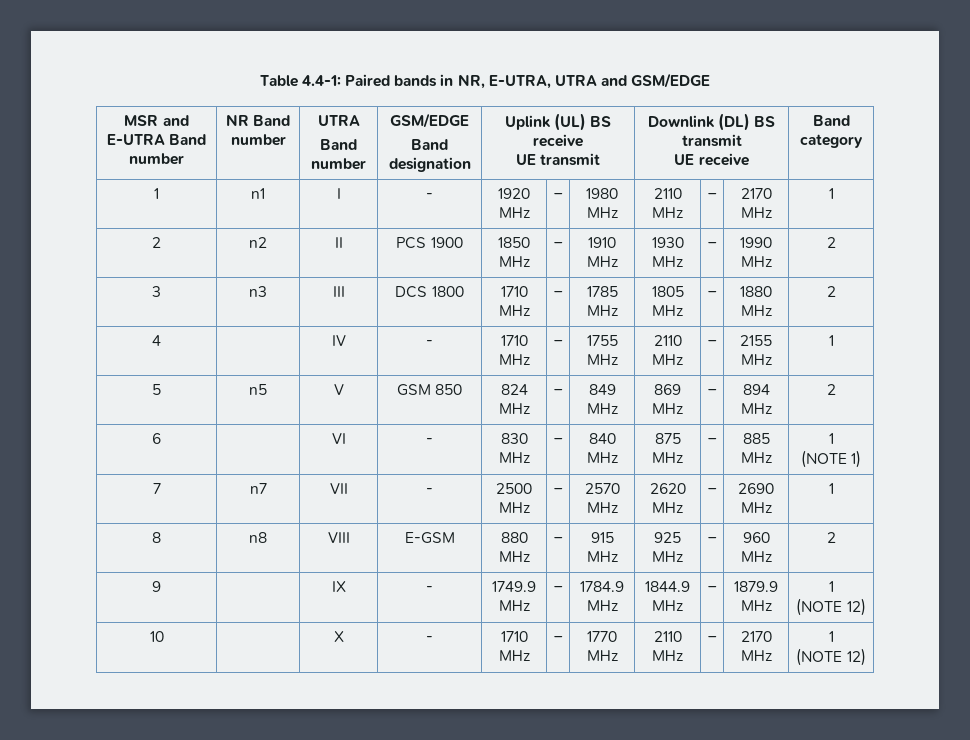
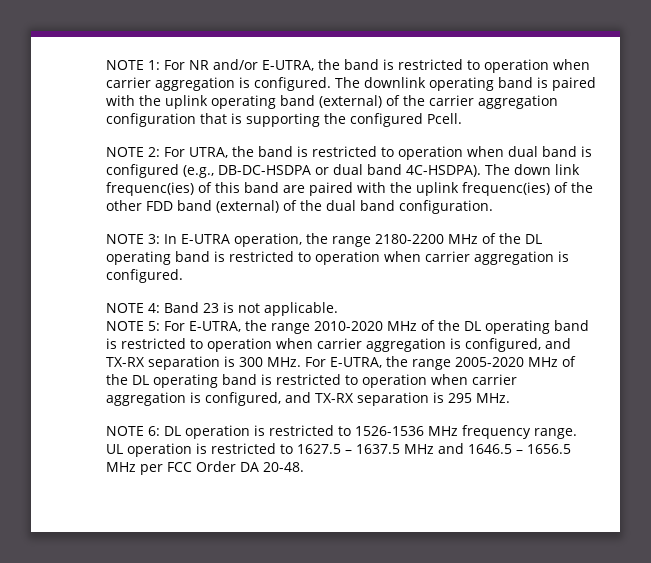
[259,73,711,89] [124,115,189,126] [106,134,207,145] [129,153,184,165] [225,115,291,126] [230,134,286,146] [317,115,360,126] [320,139,357,150] [311,158,366,170] [390,113,469,128] [411,139,448,150] [388,157,471,172] [504,113,612,131] [533,134,583,147] [515,153,601,166] [647,113,776,131] [681,134,742,147] [674,153,749,166] [812,115,850,126] [800,134,864,148] [154,188,159,199] [251,188,265,199] [336,188,341,199] [426,193,433,199] [498,188,530,199] [498,207,530,218] [553,193,563,199] [586,188,618,199] [586,207,618,218] [653,188,682,199] [652,207,684,218] [707,193,717,199] [740,188,772,199] [740,207,772,218] [828,188,834,199] [152,237,161,248] [249,237,267,248] [334,237,343,248] [396,237,463,249] [498,237,530,248] [498,256,530,267] [553,242,563,248] [588,237,616,248] [586,256,618,267] [651,237,684,248] [652,256,684,267] [707,242,717,248] [740,237,773,248] [740,256,772,267] [826,237,836,248] [152,286,161,297] [249,286,267,297] [332,286,345,297] [395,286,464,298] [500,286,528,297] [498,305,530,316] [553,291,563,297] [586,286,618,297] [586,305,618,316] [651,286,684,297] [652,305,684,316] [707,291,717,297] [740,286,773,297] [740,305,772,316] [826,286,836,297] [152,335,161,346] [331,335,346,346] [426,340,433,346] [500,335,528,346] [498,354,530,365] [553,340,563,346] [586,335,618,346] [586,354,618,365] [653,335,682,346] [652,354,684,365] [707,340,717,346] [740,335,773,346] [740,354,772,365] [828,335,834,346] [152,384,161,395] [249,384,267,395] [333,384,344,395] [396,384,463,396] [500,384,528,395] [498,403,530,414] [553,389,563,395] [588,384,616,395] [586,403,618,414] [654,384,682,395] [652,403,684,414] [707,389,717,395] [742,384,770,395] [740,403,772,414] [826,384,836,395] [152,433,161,444] [331,433,346,444] [426,438,433,444] [500,433,528,444] [498,452,530,463] [553,438,563,444] [588,433,616,444] [586,452,618,463] [654,433,681,444] [652,452,684,463] [707,438,717,444] [742,433,770,444] [740,452,772,463] [828,433,834,444] [800,450,862,468] [152,483,161,494] [249,483,267,494] [329,483,348,494] [426,488,433,494] [496,483,532,494] [498,502,530,513] [553,488,563,494] [584,483,620,494] [586,502,618,513] [649,483,686,494] [652,502,684,513] [707,488,717,494] [738,483,775,494] [740,502,772,513] [828,483,834,494] [152,532,161,543] [249,532,267,543] [327,532,350,543] [404,532,455,544] [500,532,528,543] [498,551,530,562] [553,537,563,543] [590,532,614,543] [586,551,618,562] [654,532,682,543] [652,551,684,562] [707,537,717,543] [742,532,770,543] [740,551,772,562] [826,532,836,543] [152,581,161,592] [331,581,346,592] [426,586,433,592] [492,581,536,592] [498,600,530,611] [553,586,563,592] [580,581,624,592] [586,600,618,611] [645,581,691,592] [652,600,684,611] [707,586,717,592] [734,581,779,592] [740,600,772,611] [828,581,834,592] [796,598,866,616] [149,631,164,642] [333,631,344,642] [426,636,433,642] [500,631,528,642] [498,650,530,661] [553,636,563,642] [587,631,617,642] [586,650,618,661] [653,631,682,642] [652,650,684,661] [707,636,717,642] [740,631,772,642] [740,650,772,661] [828,631,834,642] [796,648,866,666] Table 4.4-1: Paired bands in NR, E-UTRA, UTRA and GSM/EDGE // MSR and E-UTRA Band number | NR Band number | UTRA // Band number | GSM/EDGE // Band designation | Uplink (UL) BS receive // UE transmit | Downlink (DL) BS transmit // UE receive | Band category // 1 | n1 | I | - | 1920 MHz | – | 1980 MHz | 2110 MHz | – | 2170 MHz | 1 // 2 | n2 | II | PCS 1900 | 1850 MHz | – | 1910 MHz | 1930 MHz | – | 1990 MHz | 2 // 3 | n3 | III | DCS 1800 | 1710 MHz | – | 1785 MHz | 1805 MHz | – | 1880 MHz | 2 // 4 | | IV | - | 1710 MHz | – | 1755 MHz | 2110 MHz | – | 2155 MHz | 1 // 5 | n5 | V | GSM 850 | 824 MHz | – | 849 MHz | 869 MHz | – | 894 MHz | 2 // 6 | | VI | - | 830 MHz | – | 840 MHz | 875 MHz | – | 885 MHz | 1 // (NOTE 1) // 7 | n7 | VII | - | 2500 MHz | – | 2570 MHz | 2620 MHz | – | 2690 MHz | 1 // 8 | n8 | VIII | E-GSM | 880 MHz | – | 915 MHz | 925 MHz | – | 960 MHz | 2 // 9 | | IX | - | 1749.9 MHz | – | 1784.9 MHz | 1844.9 MHz | – | 1879.9 MHz | 1 // (NOTE 12) // 10 | | X | - | 1710 MHz | – | 1770 MHz | 2110 MHz | – | 2170 MHz | 1 // (NOTE 12) -> [106,59,591,73] [106,77,597,91] [106,95,559,109] [106,113,463,127] [106,146,593,160] [106,164,581,178] [106,182,594,196] [106,200,494,214] [106,233,543,247] [106,251,570,265] [106,269,184,283] [106,302,339,316] [106,320,590,334] [106,338,572,352] [106,356,577,370] [106,374,518,388] [106,392,511,406] [106,425,578,439] [106,443,572,457] [106,461,305,475] NOTE 1: For NR and/or E-UTRA, the band is restricted to operation when carrier aggregation is configured. The downlink operating band is paired with the uplink operating band (external) of the carrier aggregation configuration that is supporting the configured Pcell. // NOTE 2: For UTRA, the band is restricted to operation when dual band is configured (e.g., DB-DC-HSDPA or dual band 4C-HSDPA). The down link frequenc(ies) of this band are paired with the uplink frequenc(ies) of the other FDD band (external) of the dual band configuration. // NOTE 3: In E-UTRA operation, the range 2180-2200 MHz of the DL operating band is restricted to operation when carrier aggregation is configured. // NOTE 4: Band 23 is not applicable. // NOTE 5: For E-UTRA, the range 2010-2020 MHz of the DL operating band is restricted to operation when carrier aggregation is configured, and TX-RX separation is 300 MHz. For E-UTRA, the range 2005-2020 MHz of the DL operating band is restricted to operation when carrier aggregation is configured, and TX-RX separation is 295 MHz. // NOTE 6: DL operation is restricted to 1526-1536 MHz frequency range. UL operation is restricted to 1627.5 – 1637.5 MHz and 1646.5 – 1656.5 MHz per FCC Order DA 20-48.

